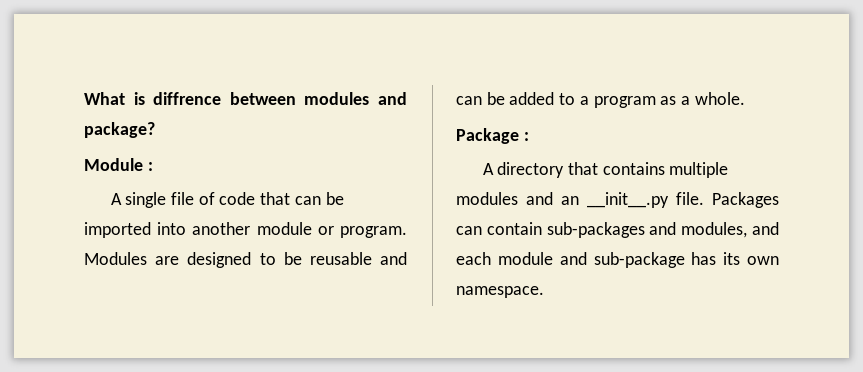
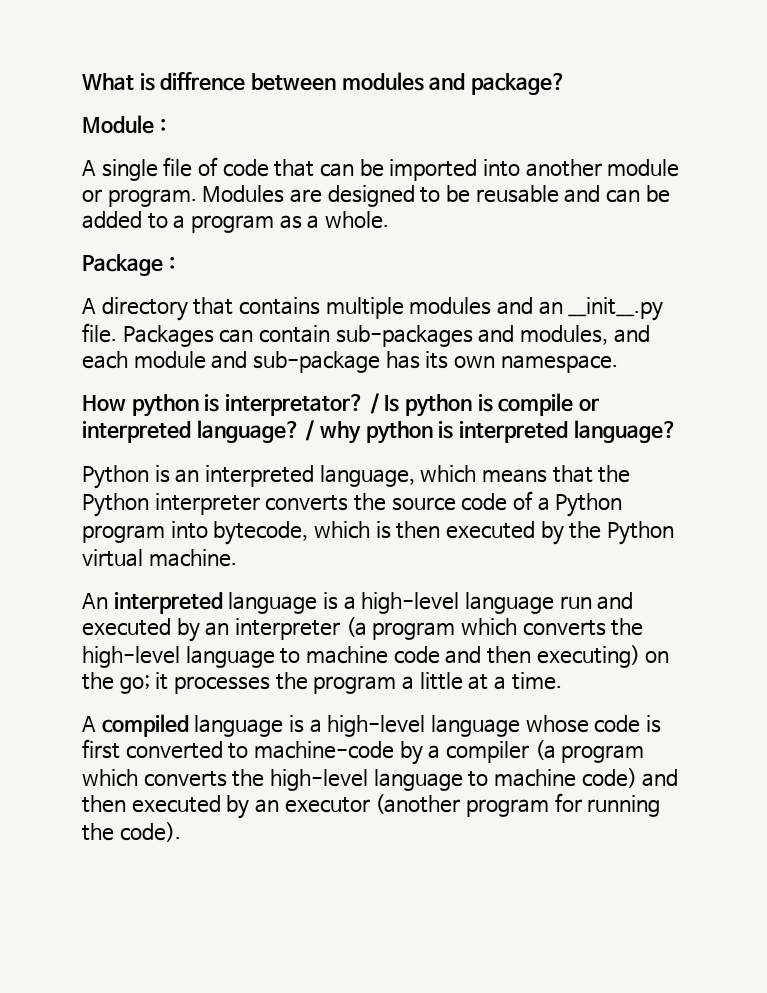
(544, 292) none -> [82,393,599,417] [82,420,677,444] [82,465,631,489] [82,491,623,517] [82,521,674,545] [82,549,237,567] [82,592,634,614] [82,617,644,642] [82,645,670,668] [82,672,562,694] [82,714,661,737] [82,739,645,765] [82,768,679,791] [82,793,661,819] [82,822,181,842] // How python is interpretator? / Is python is compile or interpreted language? / why python is interpreted language? // Python is an interpreted language, which means that the Python interpreter converts the source code of a Python program into bytecode, which is then executed by the Python virtual machine. // An interpreted language is a high-level language run and executed by an interpreter (a program which converts the high-level language to machine code and then executing) on the go; it processes the program a little at a time. // A compiled language is a high-level language whose code is first converted to machine-code by a compiler (a program which converts the high-level language to machine code) and then executed by an executor (another program for running the code).

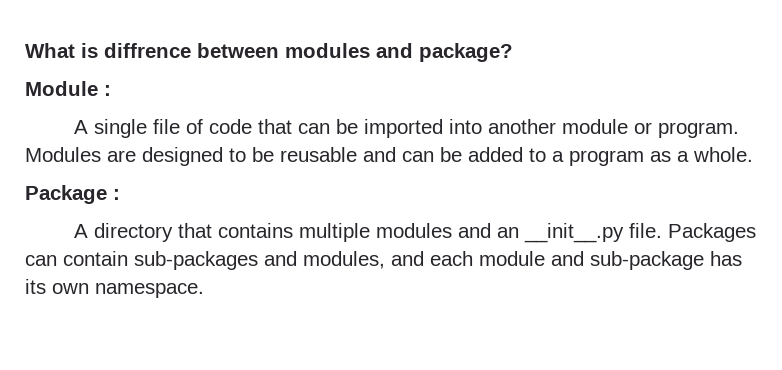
[82,393,599,417] [82,420,677,444] [82,465,631,489] [82,491,623,517] [82,521,674,545] [82,549,237,567] [82,592,634,614] [82,617,644,642] [82,645,670,668] [82,672,562,694] [82,714,661,737] [82,739,645,765] [82,768,679,791] [82,793,661,819] [82,822,181,842] // How python is interpretator? / Is python is compile or interpreted language? / why python is interpreted language? // Python is an interpreted language, which means that the Python interpreter converts the source code of a Python program into bytecode, which is then executed by the Python virtual machine. // An interpreted language is a high-level language run and executed by an interpreter (a program which converts the high-level language to machine code and then executing) on the go; it processes the program a little at a time. // A compiled language is a high-level language whose code is first converted to machine-code by a compiler (a program which converts the high-level language to machine code) and then executed by an executor (another program for running the code). -> (204, 290) none

